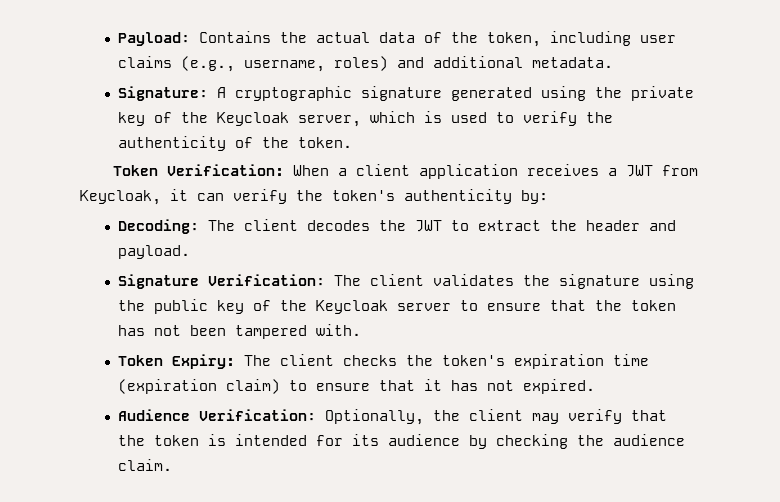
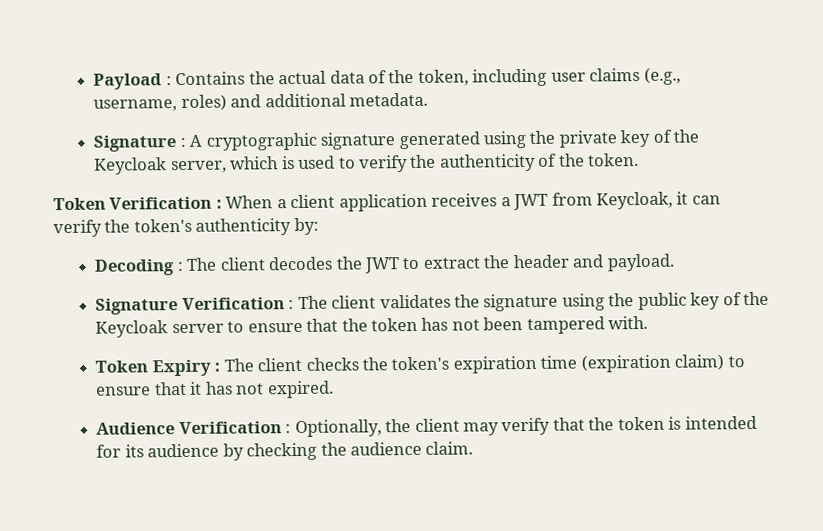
[117,32,190,46] Payload: -> [93,73,172,90] Payload :
[117,86,208,101] Signature: -> [93,135,186,152] Signature :
[166,164,284,176] Verification: -> [109,196,222,210] Verification :
[117,219,199,234] Decoding: -> [94,259,184,276] Decoding :
[207,274,325,286] Verification: -> [181,297,295,311] Verification :
[171,354,235,369] Expiry: -> [151,359,221,377] Expiry :
[198,409,316,421] Verification: -> [178,421,292,435] Verification :

